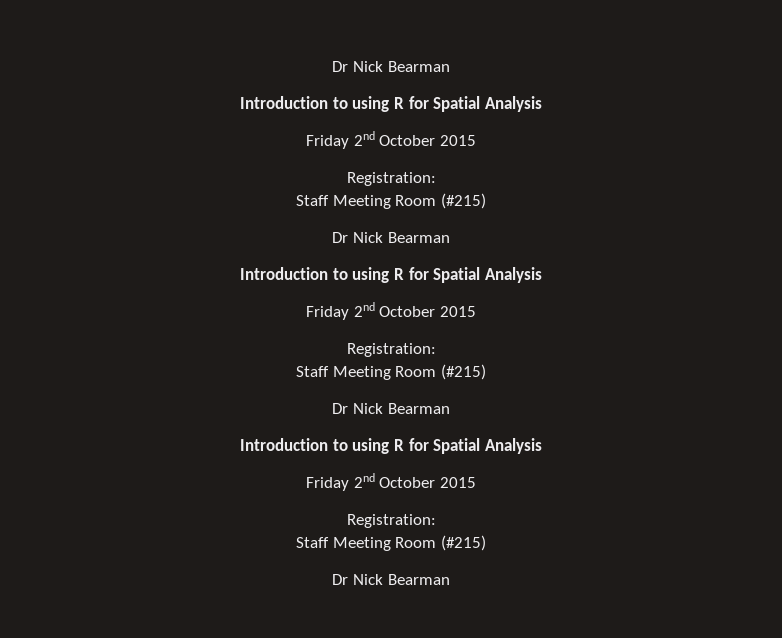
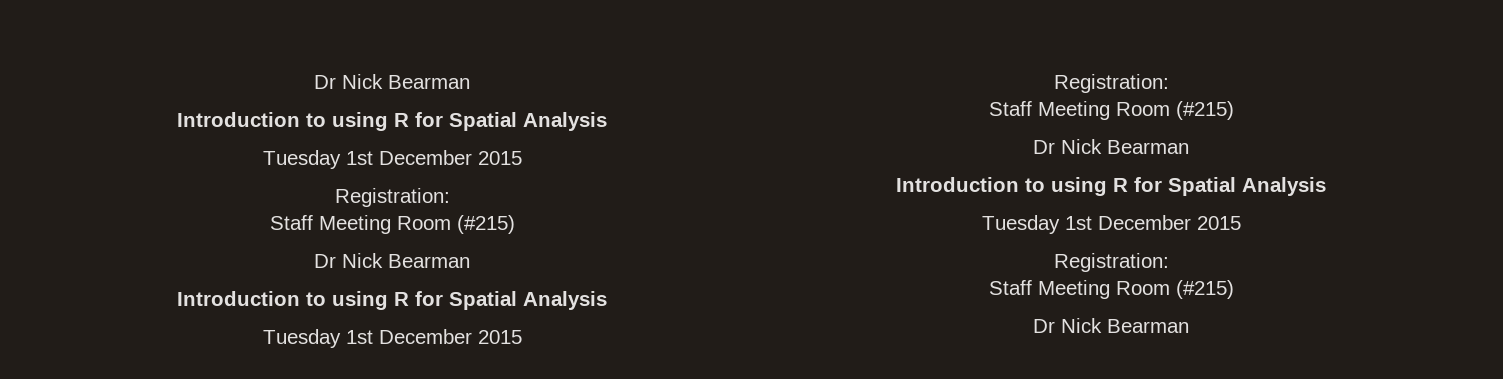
[306,131,436,149] Friday 2nd October -> [262,150,472,169] Tuesday 1st December
[306,302,436,320] Friday 2nd October -> [262,329,472,348] Tuesday 1st December
[306,473,436,491] Friday 2nd October -> [981,215,1191,234] Tuesday 1st December

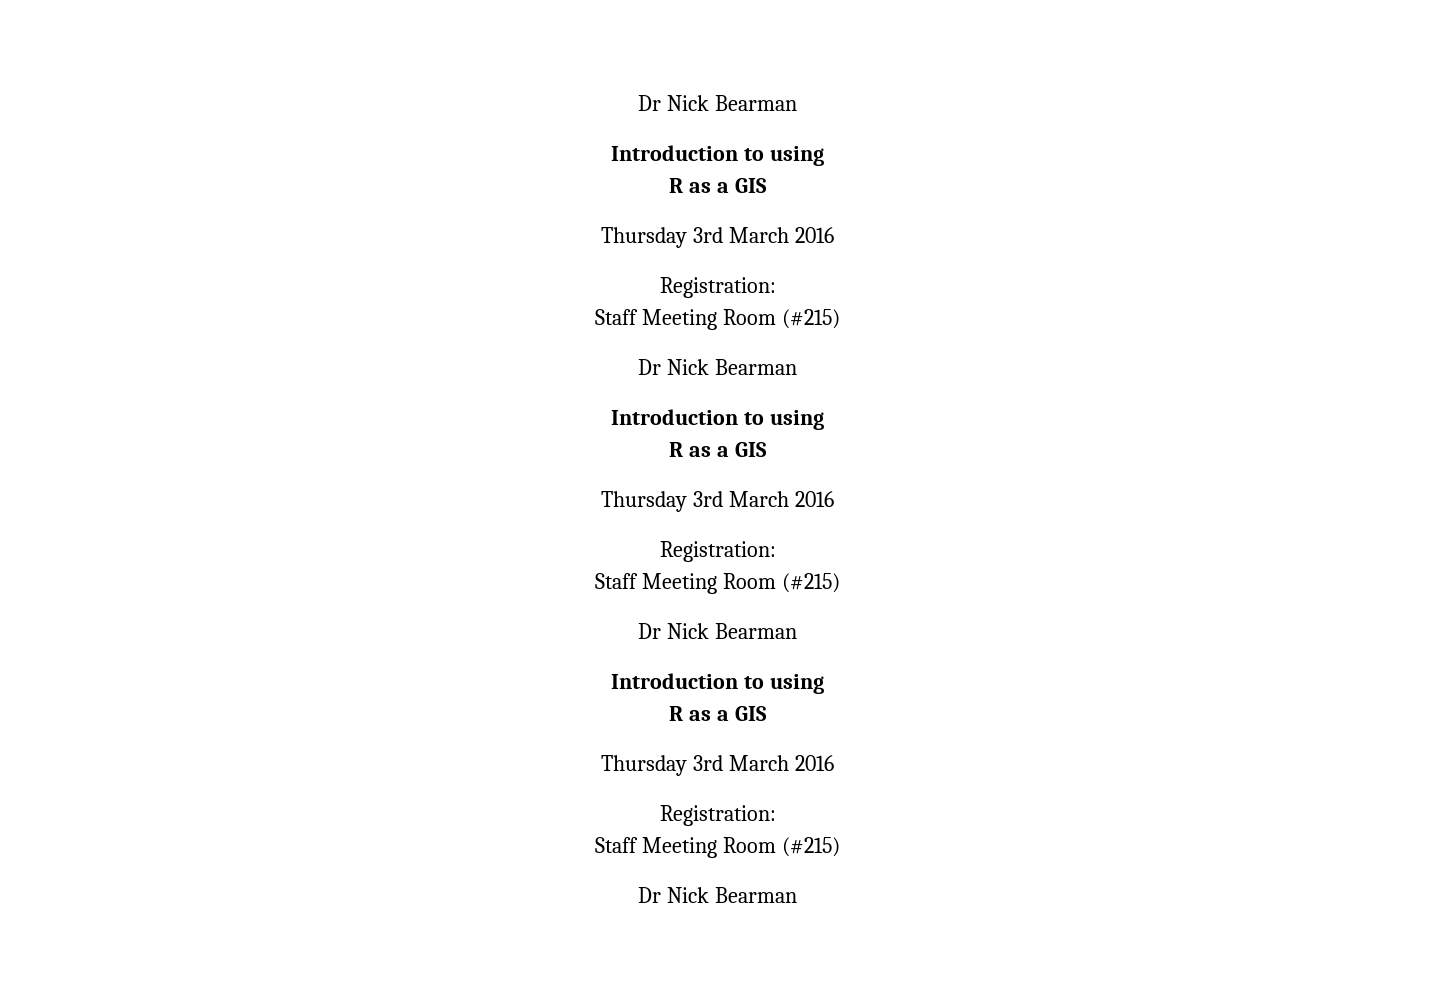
[314,74,470,89] [177,112,607,131] [262,150,522,169] Dr Nick Bearman // Introduction to using R for Spatial Analysis // Tuesday 1st December 2015 -> [638,95,797,111] [611,145,824,166] [669,178,767,193] [601,227,834,248] Dr Nick Bearman // Introduction to using // R as a GIS // Thursday 3rd March 2016
[394,291,607,310] [262,329,522,348] R for Spatial Analysis // Tuesday 1st December 2015 -> [669,442,767,457] [601,491,834,512] // R as a GIS // Thursday 3rd March 2016
[1113,177,1326,196] [981,215,1241,234] R for Spatial Analysis // Tuesday 1st December 2015 -> [669,706,767,721] [601,755,834,776] // R as a GIS // Thursday 3rd March 2016

